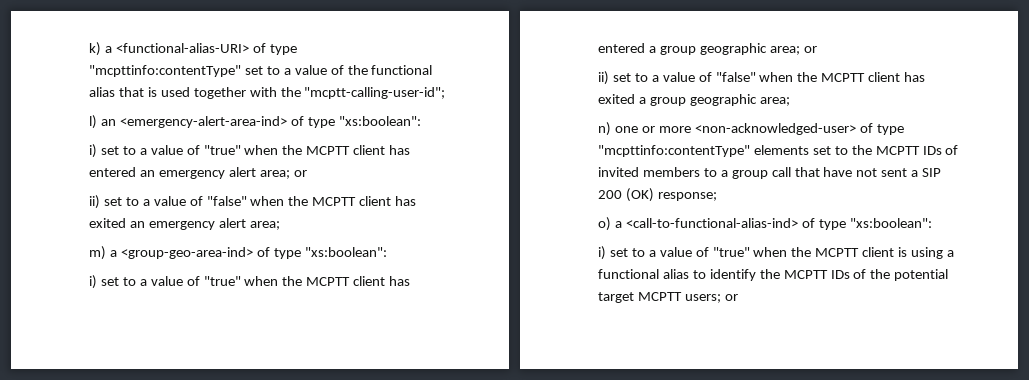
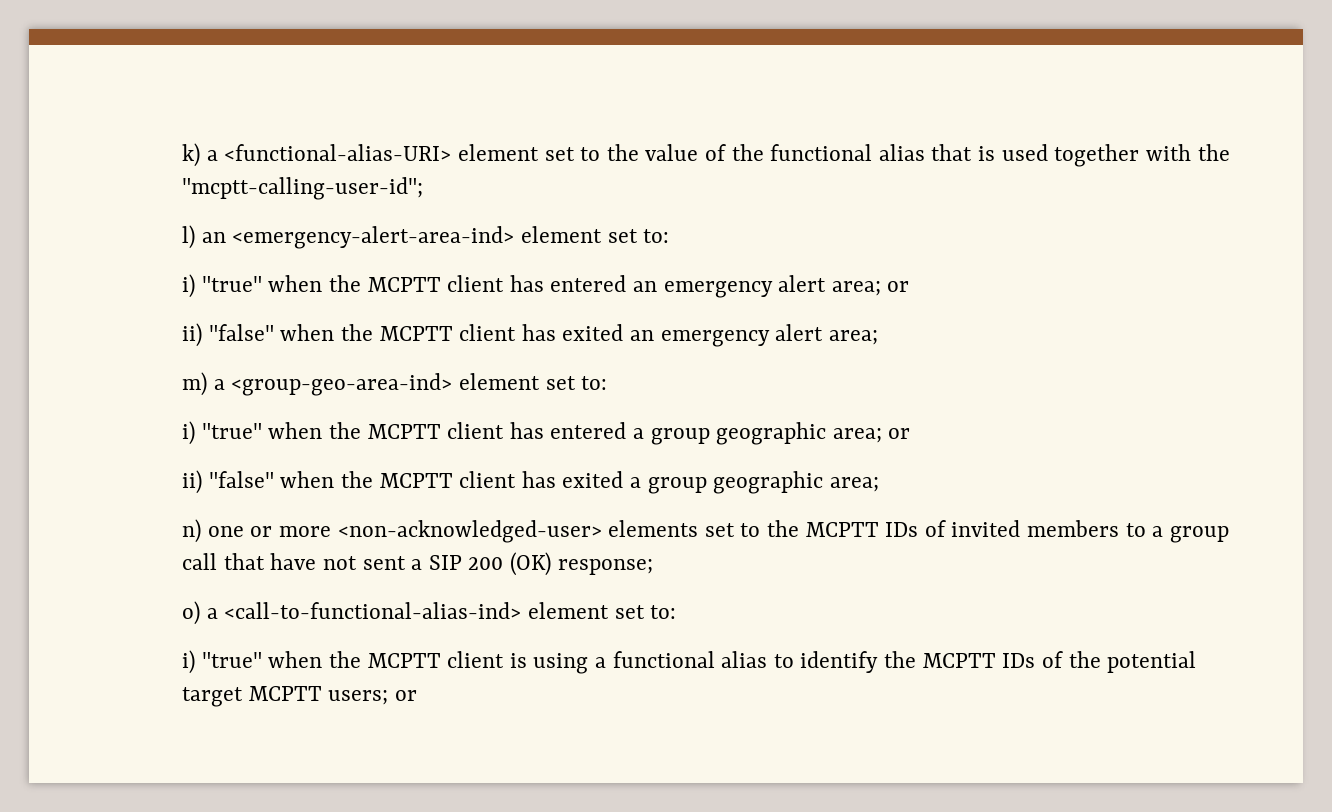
[252,43,297,55] [89,65,291,77] of type "mcpttinfo:contentType" set to a -> [457,144,639,161] element set to the
[290,116,421,128] [89,144,200,158] of type "xs:boolean": // i) set to a value of -> [520,226,670,243] [182,274,196,298] element set to: // i)
[103,196,203,206] set to a value of -> (203, 335) none
[256,247,387,259] [89,275,200,289] of type "xs:boolean": // i) set to a value of -> [458,373,608,390] [182,421,196,445] element set to: // i)
[612,72,712,82] set to a value of -> (203, 482) none
[859,123,904,135] [598,145,751,157] of type "mcpttinfo:contentType" -> (602, 531) none
[801,218,932,230] [598,246,709,260] of type "xs:boolean": // i) set to a value of -> [527,602,677,619] [182,650,196,674] element set to: // i)

